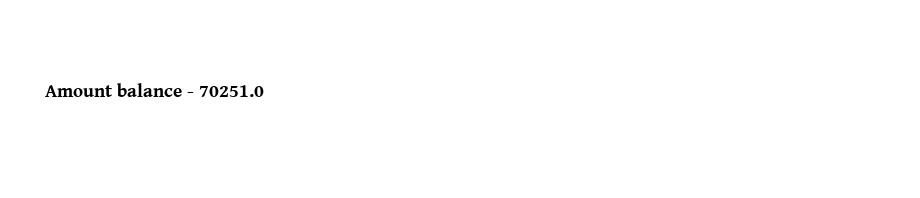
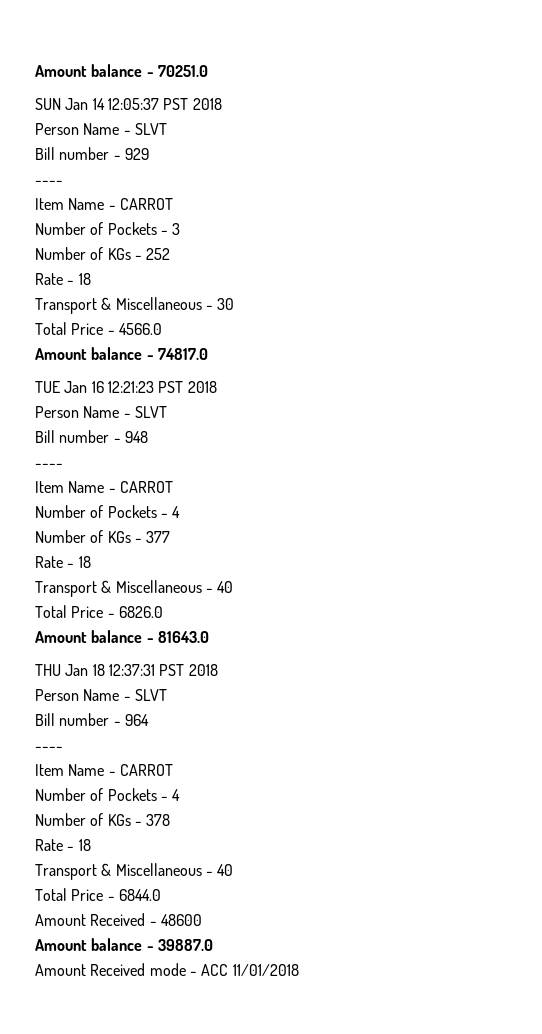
(264, 91) none -> [35,98,222,110] [35,123,167,135] [35,147,149,160] [35,180,63,185] [35,198,173,210] [35,222,181,235] [35,247,171,260] [35,273,91,285] [35,297,235,314] [35,322,162,335] [35,347,208,360] [35,381,217,393] [35,406,167,418] [35,430,148,443] [35,463,63,468] [35,481,173,493] [35,505,181,518] [35,530,171,543] [35,556,91,568] [35,580,234,597] [35,605,163,618] [35,630,209,643] [35,664,218,676] [35,689,167,701] [35,713,149,726] [35,746,63,751] [35,764,173,776] [35,788,181,801] [35,813,171,826] [35,839,91,851] [35,863,234,880] [35,888,161,901] [35,913,202,926] [35,938,213,951] [35,963,299,976] // SUN Jan 14 12:05:37 PST 2018 // Person Name - SLVT // Bill number - 929 // ---- // Item Name - CARROT // Number of Pockets - 3 // Number of KGs - 252 // Rate - 18 // Transport & Miscellaneous - 30 // Total Price - 4566.0 // Amount balance - 74817.0 // TUE Jan 16 12:21:23 PST 2018 // Person Name - SLVT // Bill number - 948 // ---- // Item Name - CARROT // Number of Pockets - 4 // Number of KGs - 377 // Rate - 18 // Transport & Miscellaneous - 40 // Total Price - 6826.0 // Amount balance - 81643.0 // THU Jan 18 12:37:31 PST 2018 // Person Name - SLVT // Bill number - 964 // ---- // Item Name - CARROT // Number of Pockets - 4 // Number of KGs - 378 // Rate - 18 // Transport & Miscellaneous - 40 // Total Price - 6844.0 // Amount Received - 48600 // Amount balance - 39887.0 // Amount Received mode - ACC 11/01/2018

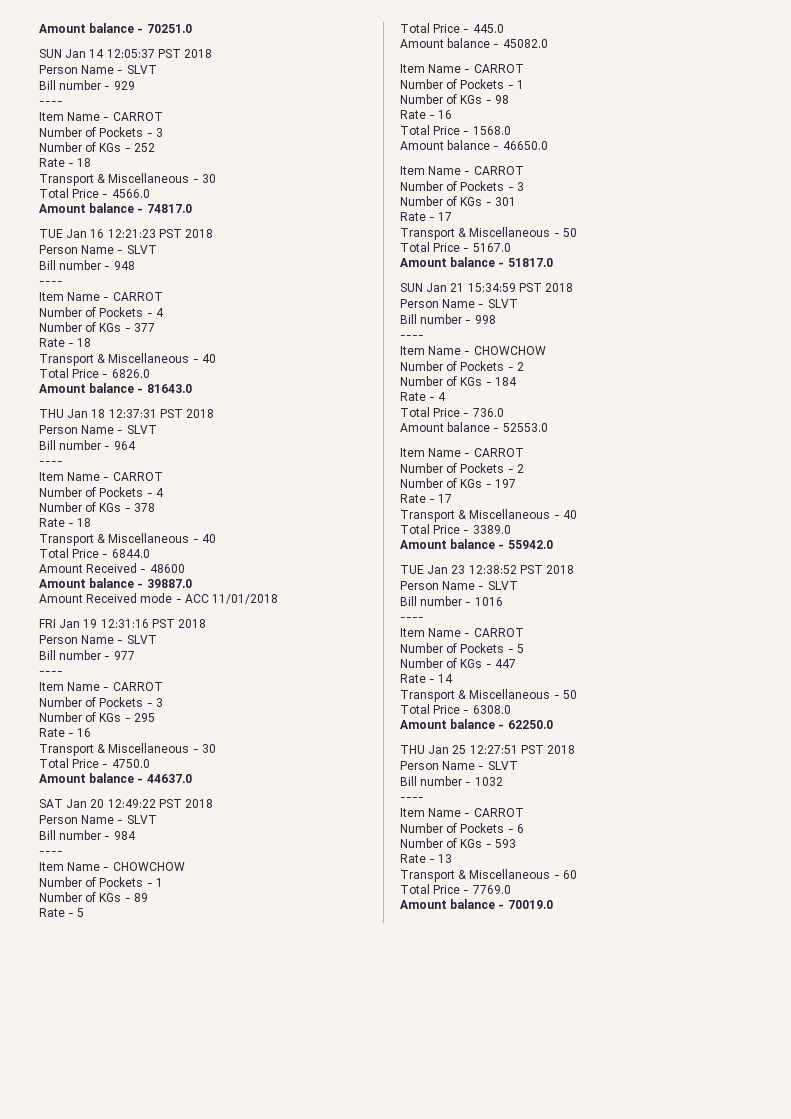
(299, 970) none -> [39,619,207,628] [39,635,157,644] [39,650,135,660] [39,671,63,675] [39,682,163,691] [39,697,163,707] [39,712,155,722] [39,728,92,737] [39,743,216,756] [39,758,150,768] [39,773,192,783] [39,799,214,808] [39,815,157,824] [39,830,136,840] [39,851,63,855] [39,862,185,871] [39,877,163,887] [39,892,148,902] [39,908,85,917] [400,23,504,33] [400,38,548,48] [400,64,524,73] [400,79,524,89] [400,94,509,104] [400,110,453,119] [400,125,511,135] [400,140,548,150] [400,166,524,175] [400,181,524,191] [400,196,516,206] [400,212,453,221] [400,227,577,240] [400,242,511,252] [400,257,553,267] [400,283,574,292] [400,299,518,308] [400,314,496,324] [400,335,424,339] [400,346,546,355] [400,361,524,371] [400,376,517,386] [400,392,447,401] [400,407,504,417] [400,422,548,432] [400,448,524,457] [400,463,524,473] [400,478,516,488] [400,494,453,503] [400,509,577,522] [400,524,511,534] [400,539,553,549] [400,565,575,574] [400,581,518,590] [400,596,503,606] [400,617,424,621] [400,628,524,637] [400,643,524,653] [400,658,516,668] [400,674,454,683] [400,689,577,702] [400,704,511,714] [400,719,553,729] [400,745,576,754] [400,761,518,770] [400,776,503,786] [400,797,424,801] [400,808,524,817] [400,823,524,833] [400,838,516,848] [400,854,453,863] [400,869,577,882] [400,884,511,894] [400,899,553,909] // FRI Jan 19 12:31:16 PST 2018 // Person Name - SLVT // Bill number - 977 // ---- // Item Name - CARROT // Number of Pockets - 3 // Number of KGs - 295 // Rate - 16 // Transport & Miscellaneous - 30 // Total Price - 4750.0 // Amount balance - 44637.0 // SAT Jan 20 12:49:22 PST 2018 // Person Name - SLVT // Bill number - 984 // ---- // Item Name - CHOWCHOW // Number of Pockets - 1 // Number of KGs - 89 // Rate - 5 // Total Price - 445.0 // Amount balance - 45082.0 // Item Name - CARROT // Number of Pockets - 1 // Number of KGs - 98 // Rate - 16 // Total Price - 1568.0 // Amount balance - 46650.0 // Item Name - CARROT // Number of Pockets - 3 // Number of KGs - 301 // Rate - 17 // Transport & Miscellaneous - 50 // Total Price - 5167.0 // Amount balance - 51817.0 // SUN Jan 21 15:34:59 PST 2018 // Person Name - SLVT // Bill number - 998 // ---- // Item Name - CHOWCHOW // Number of Pockets - 2 // Number of KGs - 184 // Rate - 4 // Total Price - 736.0 // Amount balance - 52553.0 // Item Name - CARROT // Number of Pockets - 2 // Number of KGs - 197 // Rate - 17 // Transport & Miscellaneous - 40 // Total Price - 3389.0 // Amount balance - 55942.0 // TUE Jan 23 12:38:52 PST 2018 // Person Name - SLVT // Bill number - 1016 // ---- // Item Name - CARROT // Number of Pockets - 5 // Number of KGs - 447 // Rate - 14 // Transport & Miscellaneous - 50 // Total Price - 6308.0 // Amount balance - 62250.0 // THU Jan 25 12:27:51 PST 2018 // Person Name - SLVT // Bill number - 1032 // ---- // Item Name - CARROT // Number of Pockets - 6 // Number of KGs - 593 // Rate - 13 // Transport & Miscellaneous - 60 // Total Price - 7769.0 // Amount balance - 70019.0

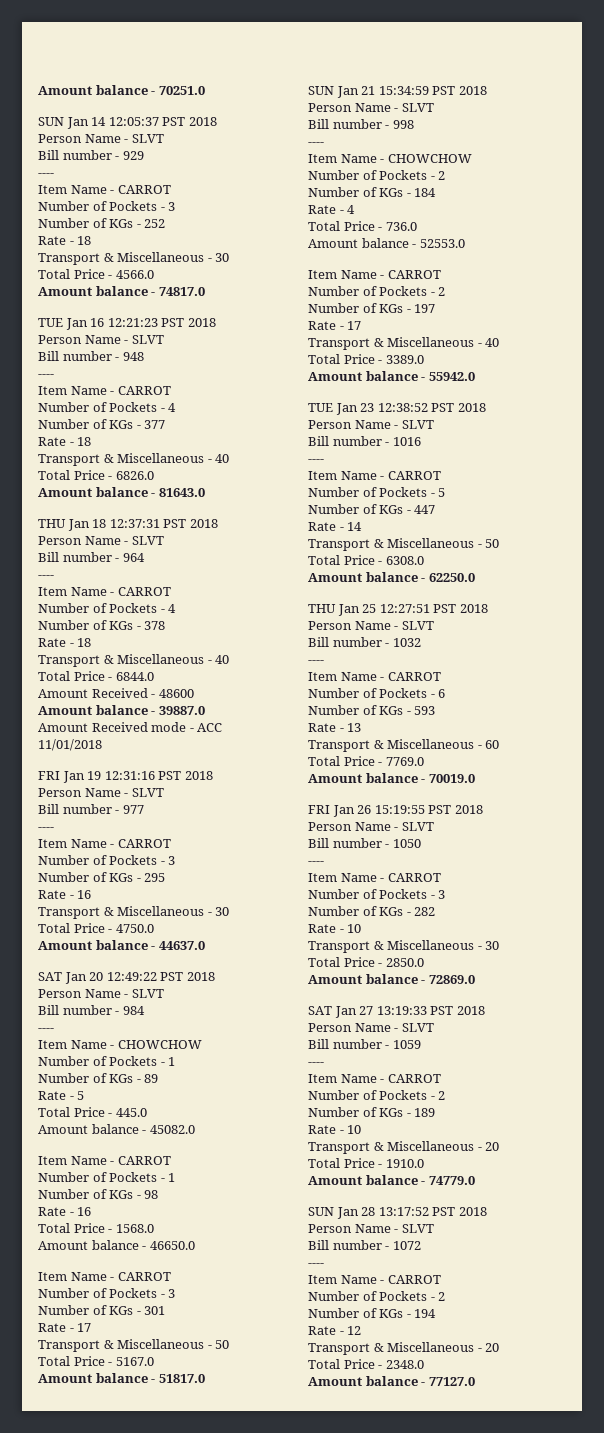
(553, 904) none -> [308,805,483,817] [308,822,434,831] [308,838,421,848] [308,861,324,865] [308,873,441,882] [308,889,446,899] [308,906,436,916] [308,924,362,933] [308,940,500,953] [308,957,424,967] [308,974,475,984] [308,1006,485,1018] [308,1023,434,1032] [308,1039,421,1049] [308,1062,324,1066] [308,1074,441,1083] [308,1090,446,1100] [308,1107,436,1117] [308,1125,362,1134] [308,1141,500,1154] [308,1158,424,1168] [308,1175,475,1185] [308,1207,487,1219] [308,1224,434,1233] [308,1240,421,1250] [308,1263,324,1267] [308,1275,441,1284] [308,1291,446,1301] [308,1308,437,1318] [308,1326,362,1335] [308,1342,500,1355] [308,1359,424,1369] [308,1376,475,1386] // FRI Jan 26 15:19:55 PST 2018 // Person Name - SLVT // Bill number - 1050 // ---- // Item Name - CARROT // Number of Pockets - 3 // Number of KGs - 282 // Rate - 10 // Transport & Miscellaneous - 30 // Total Price - 2850.0 // Amount balance - 72869.0 // SAT Jan 27 13:19:33 PST 2018 // Person Name - SLVT // Bill number - 1059 // ---- // Item Name - CARROT // Number of Pockets - 2 // Number of KGs - 189 // Rate - 10 // Transport & Miscellaneous - 20 // Total Price - 1910.0 // Amount balance - 74779.0 // SUN Jan 28 13:17:52 PST 2018 // Person Name - SLVT // Bill number - 1072 // ---- // Item Name - CARROT // Number of Pockets - 2 // Number of KGs - 194 // Rate - 12 // Transport & Miscellaneous - 20 // Total Price - 2348.0 // Amount balance - 77127.0

